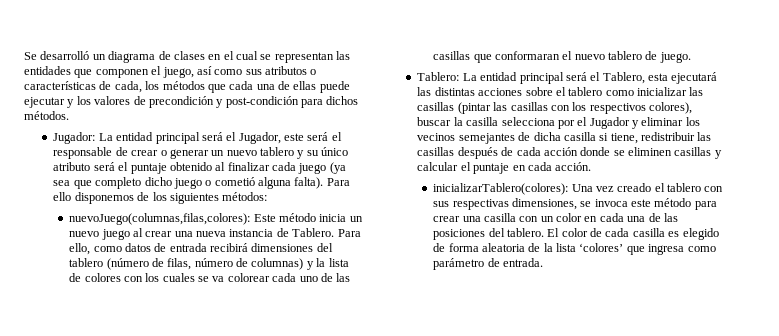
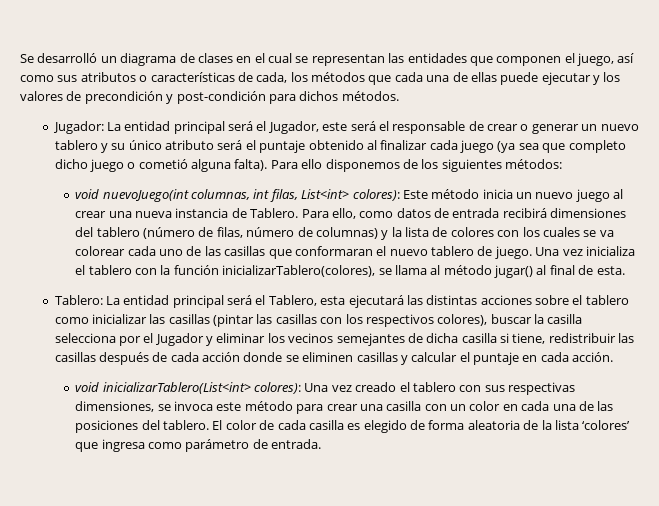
[69,213,251,225] nuevoJuego(columnas,filas,colores): -> [75,189,400,202] void nuevoJuego(int columnas, int filas, List<int> colores):
(691, 57) none -> [535,246,635,256] [75,265,625,278] Una vez inicializa el tablero con la función inicializarTablero(colores), se llama al método jugar() al final de esta.
[433,183,569,195] inicializarTablero(colores): -> [75,382,302,394] void inicializarTablero(List<int> colores):

